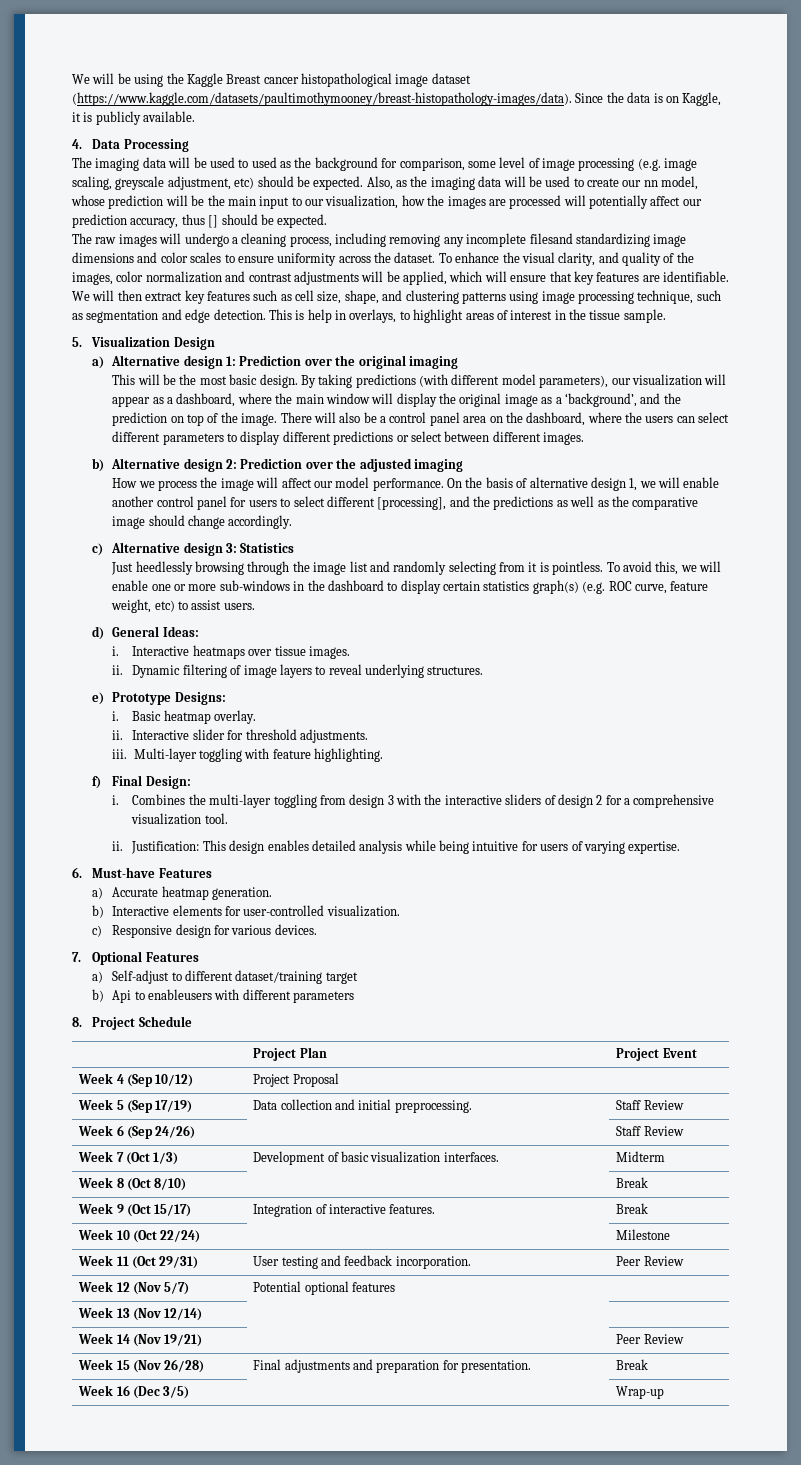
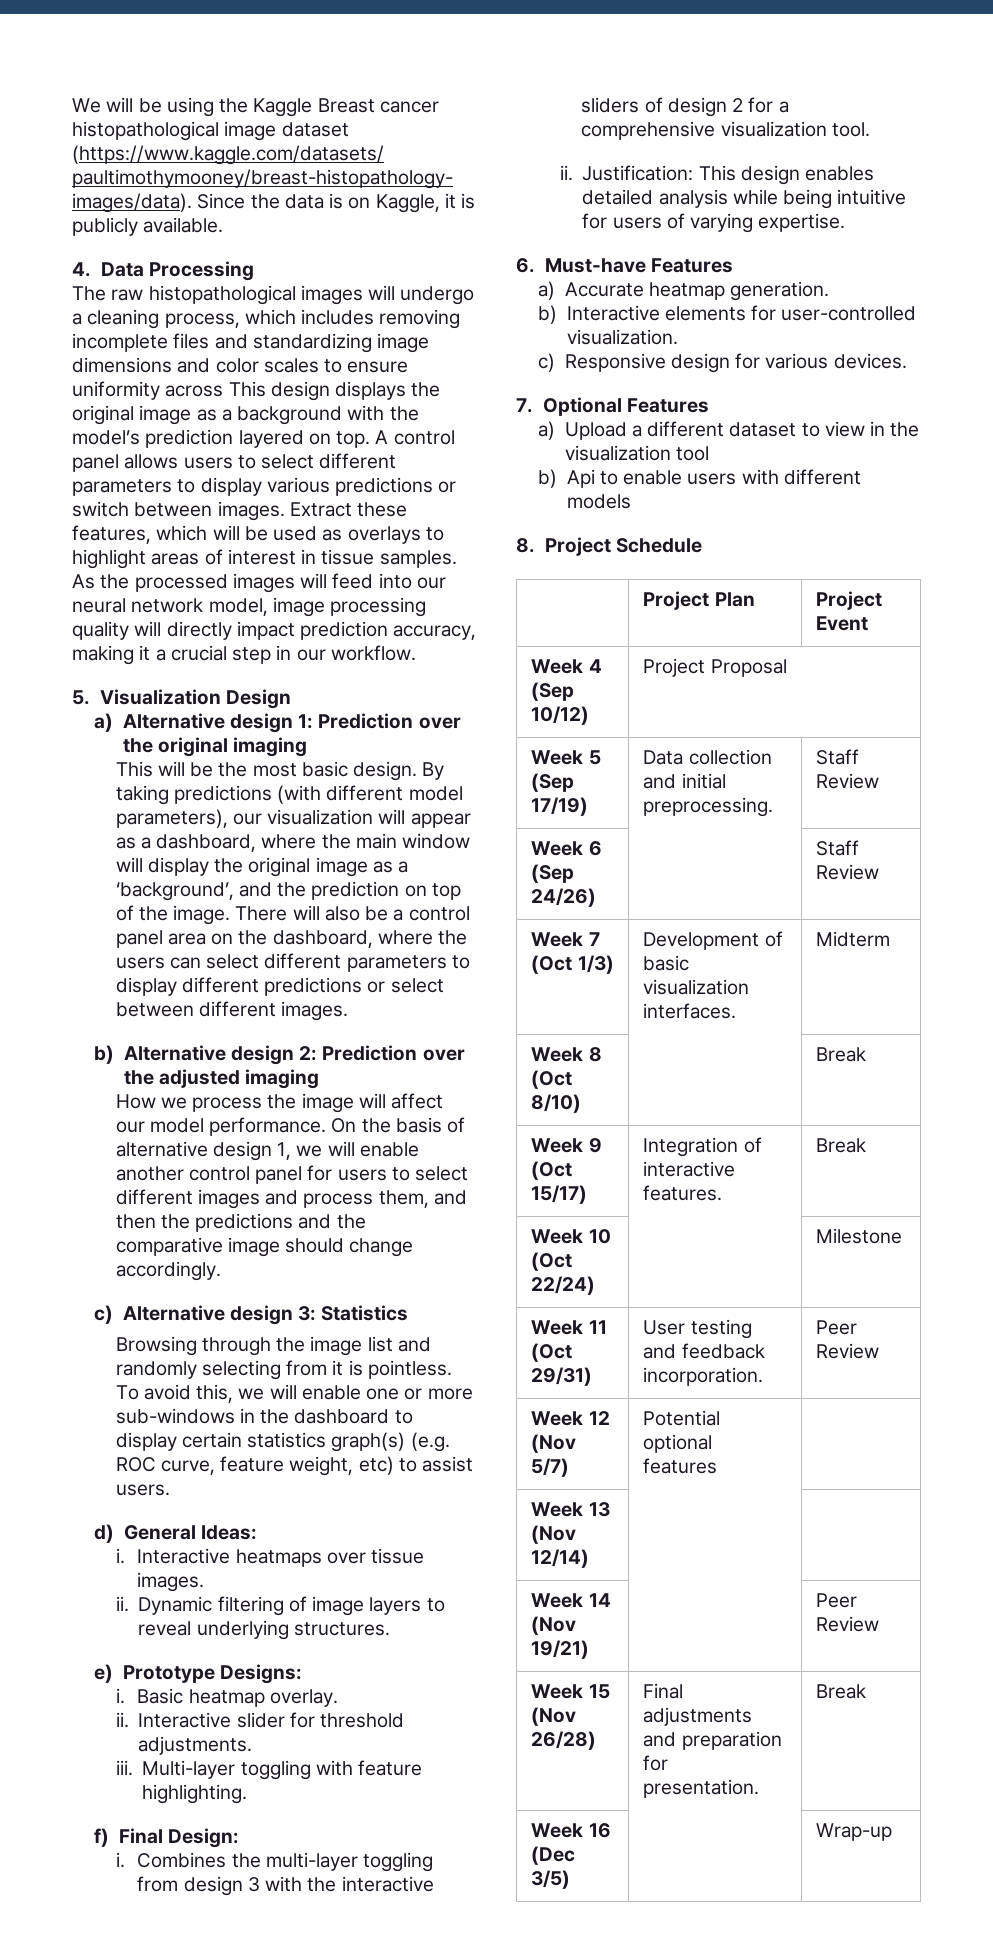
[72,157,698,171] [72,176,699,190] [71,195,702,209] [72,214,328,228] // The imaging data will be used to used as the background for comparison, some level of image processing (e.g. image scaling, greyscale adjustment, etc) should be expected. Also, as the imaging data will be used to create our nn model, whose prediction will be the main input to our visualization, how the images are processed will potentially affect our prediction accuracy, thus [] should be expected. -> (255, 271) none
(117, 240) none -> [148,285,296,305] histopathological
[335,233,573,247] including removing any incomplete filesand -> [244,309,461,329] [72,333,248,352] which includes removing incomplete files and
[374,252,694,266] [72,271,729,285] [72,290,721,304] [72,309,397,323] the dataset. To enhance the visual clarity, and quality of the images, color normalization and contrast adjustments will be applied, which will ensure that key features are identifiable. We will then extract key features such as cell size, shape, and clustering patterns using image processing technique, such as segmentation and edge detection. This is help in overlays, -> [228,381,441,401] [72,405,419,425] [72,429,455,448] [72,453,397,472] [72,477,457,496] [72,501,408,521] [72,525,421,544] This design displays the original image as a background with the model’s prediction layered on top. A control panel allows users to select different parameters to display various predictions or switch between images. Extract these features, which will be used as overlays
[569,309,666,323] the tissue sample. -> [321,549,457,568] [72,573,446,593] [72,597,427,617] [72,621,477,640] [72,645,416,665] tissue samples. As the processed images will feed into our neural network model, image processing quality will directly impact prediction accuracy, making it a crucial step in our workflow.
[377,496,609,510] [processing], and the predictions as well as -> [197,1189,467,1209] [115,1213,332,1232] images and process them, and then the predictions and
[111,561,245,575] Just heedlessly browsing -> [115,1336,197,1356] Browsing
[112,970,358,984] Self-adjust to different dataset/training target -> [564,421,920,440] [564,445,709,461] Upload a different dataset to view in the visualization tool
[148,989,213,1000] enableusers -> [623,470,737,485] enable users
[293,991,355,1003] parameters -> [566,494,631,509] models

